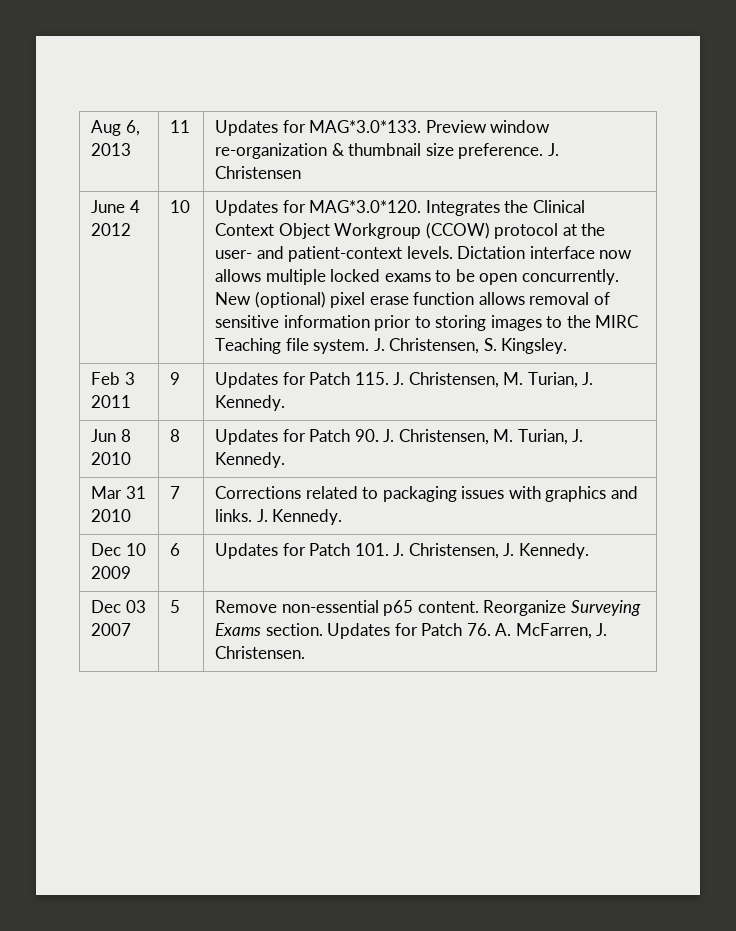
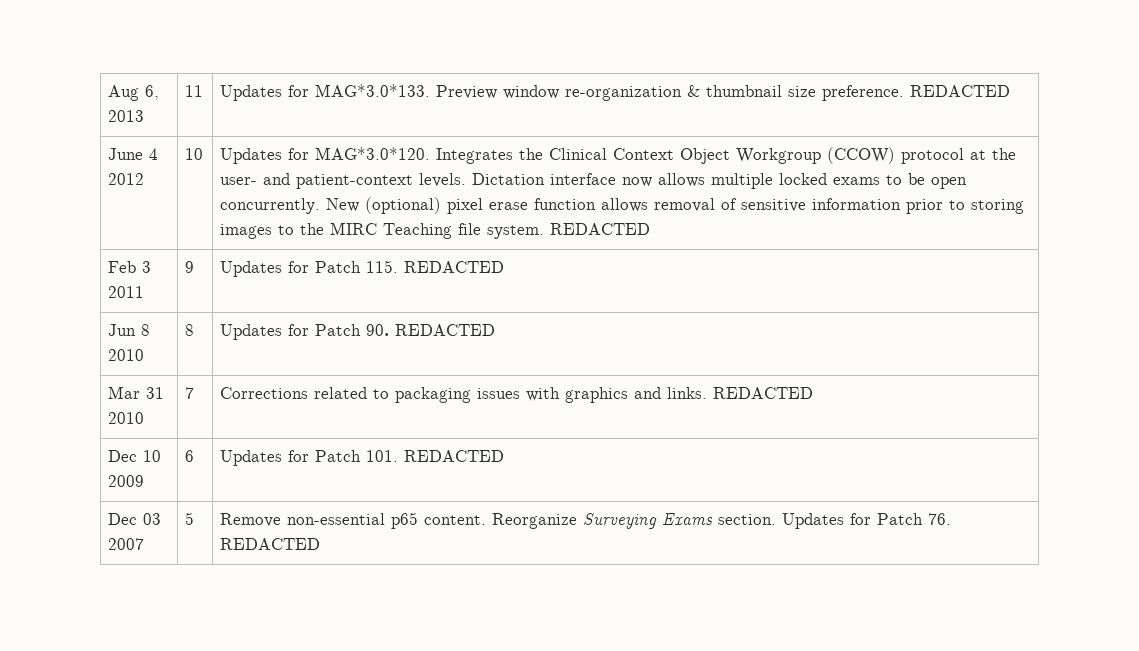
[547,143,559,156] [215,166,302,179] J. Christensen -> [910,85,1011,97] REDACTED
[373,338,568,354] J. Christensen, S. Kingsley. -> [550,223,651,235] REDACTED
[393,372,594,388] [215,395,286,411] J. Christensen, M. Turian, J. Kennedy. -> [404,261,505,273] REDACTED
[383,429,584,445] [215,452,286,468] J. Christensen, M. Turian, J. Kennedy. -> [395,324,496,336] REDACTED
[256,509,343,525] J. Kennedy. -> [713,387,814,399] REDACTED
[393,543,589,559] J. Christensen, J. Kennedy. -> [404,450,505,462] REDACTED
[495,623,608,639] [215,646,306,659] A. McFarren, J. Christensen. -> [220,538,321,550] REDACTED

